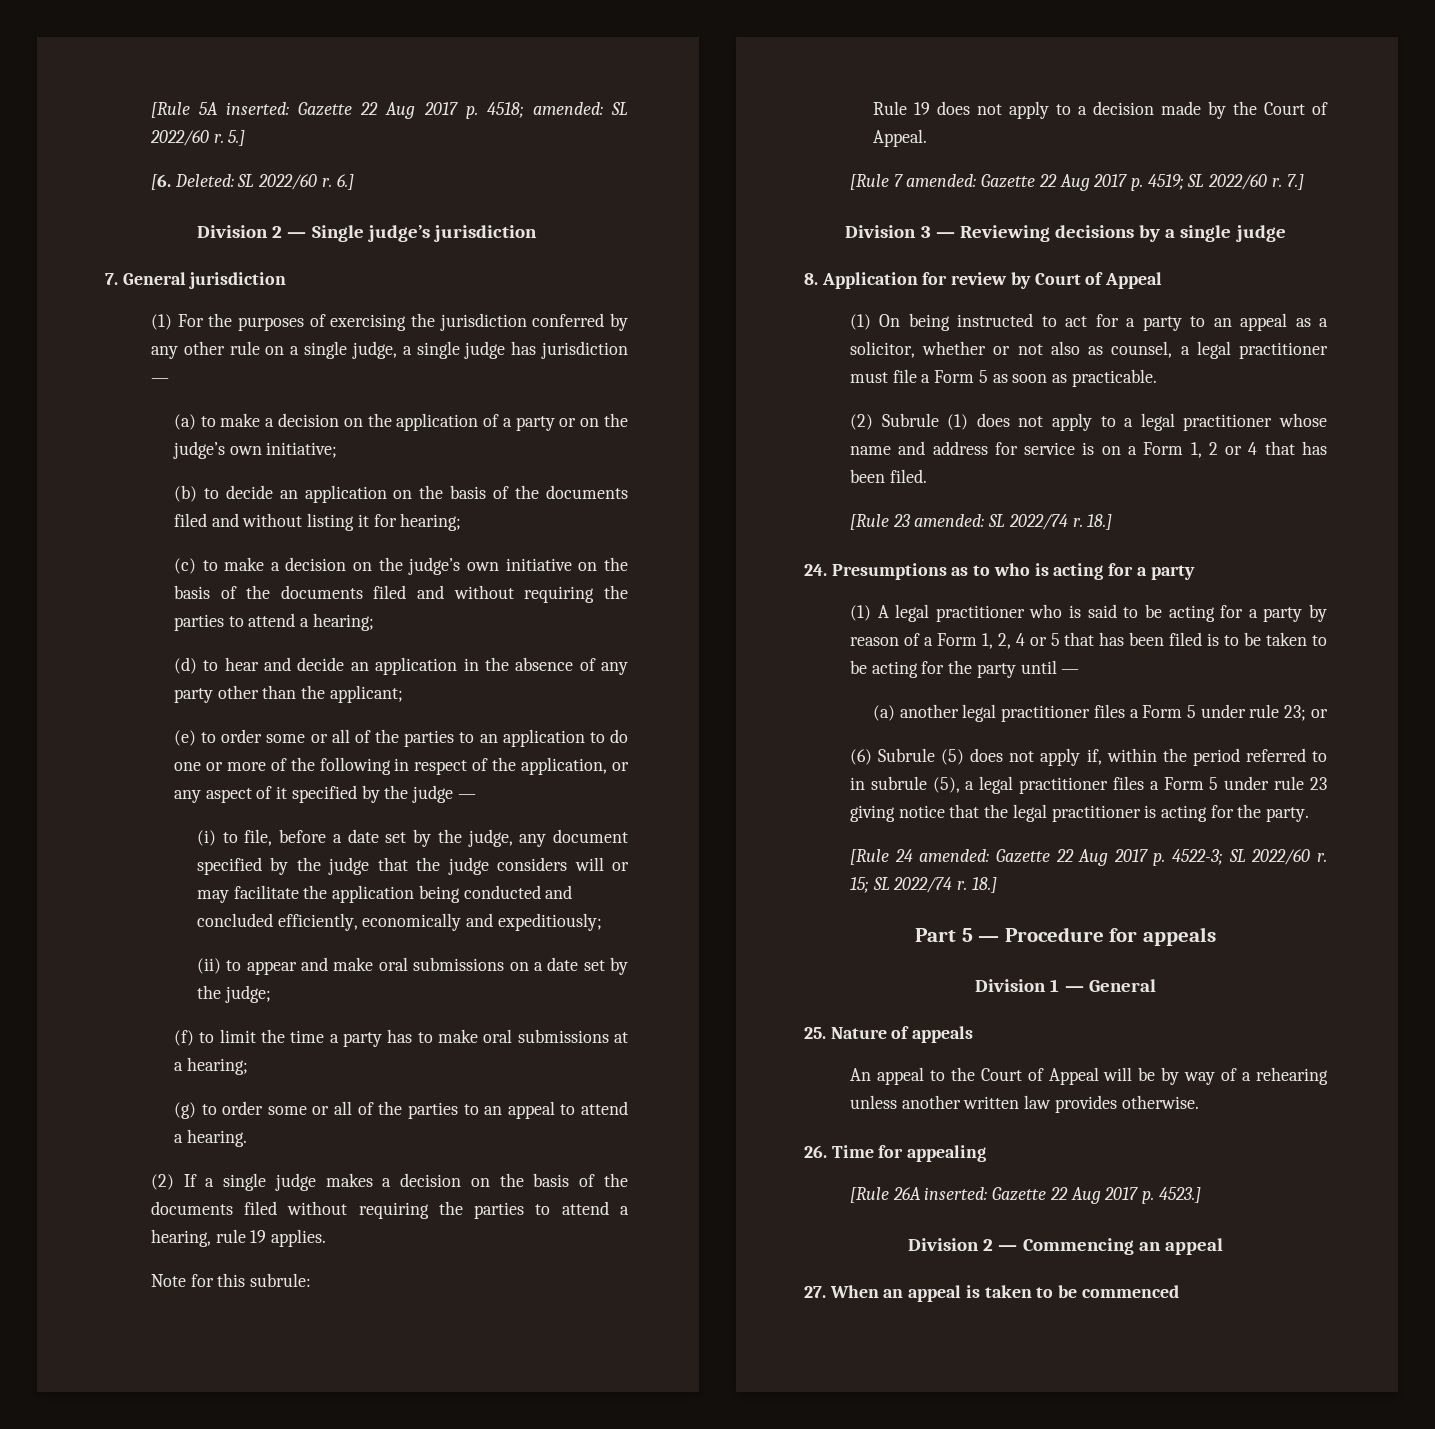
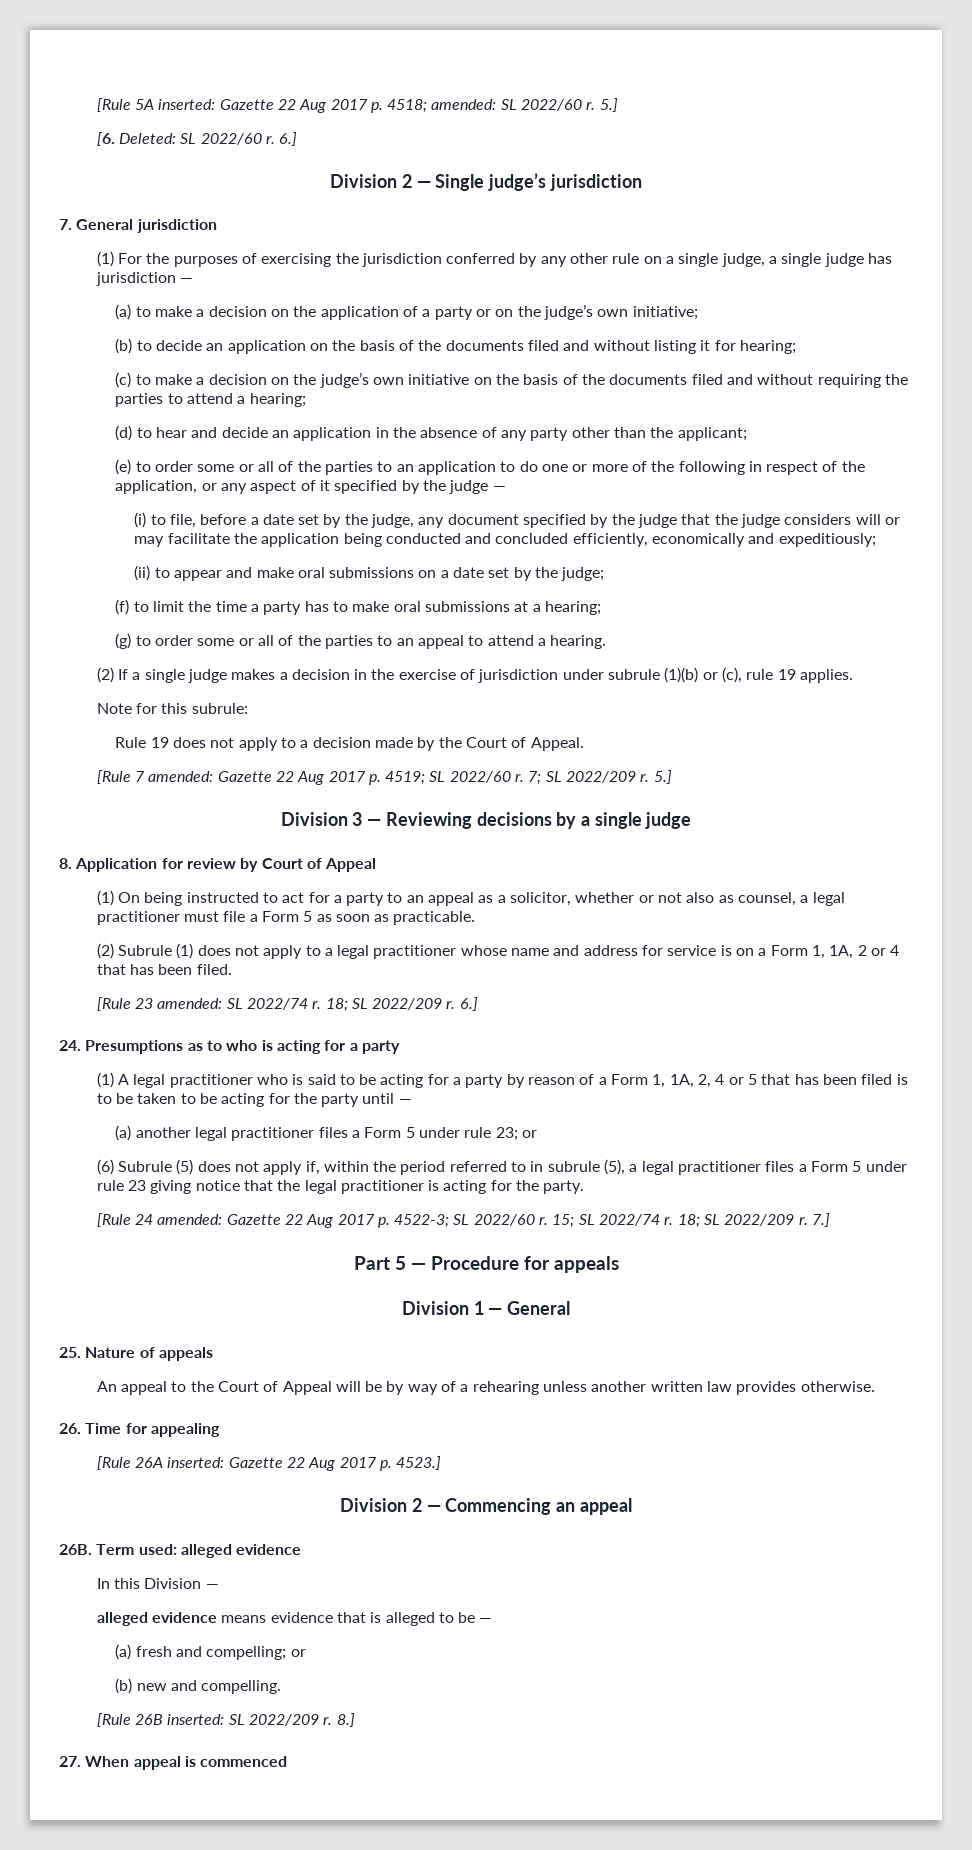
[470,1173,629,1187] [150,1201,630,1219] [150,1229,211,1247] on the basis of the documents filed without requiring the parties to attend a hearing, -> [354,667,743,683] in the exercise of jurisdiction under subrule (1)(b) or (c),
[1286,174,1304,190] 7.] -> [528,770,672,785] 7; SL 2022/209 r. 5.]
(1202, 450) none -> [829,945,854,959] 1A,
[1087,514,1113,530] 18.] -> [325,997,478,1012] 18; SL 2022/209 r. 6.]
(993, 641) none -> [669,1074,694,1088] 1A,
[971,877,997,893] 18.] -> [677,1213,831,1228] 18; SL 2022/209 r. 7.]
(1223, 1246) none -> [59,1544,302,1558] [96,1578,219,1589] [96,1612,493,1626] [115,1644,306,1660] [115,1678,282,1694] [96,1713,355,1727] // 26B. Term used: alleged evidence // In this Division — // alleged evidence means evidence that is alleged to be — // (a) fresh and compelling; or // (b) new and compelling. // [Rule 26B inserted: SL 2022/209 r. 8.]
[883,1289,904,1298] an -> (130, 1761) none
[984,1285,1078,1298] taken to be -> (196, 1761) none

